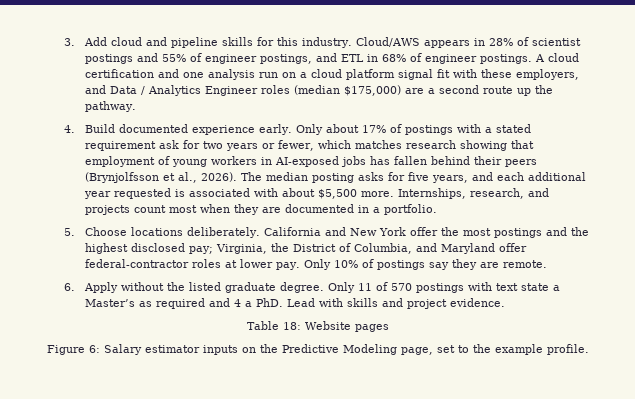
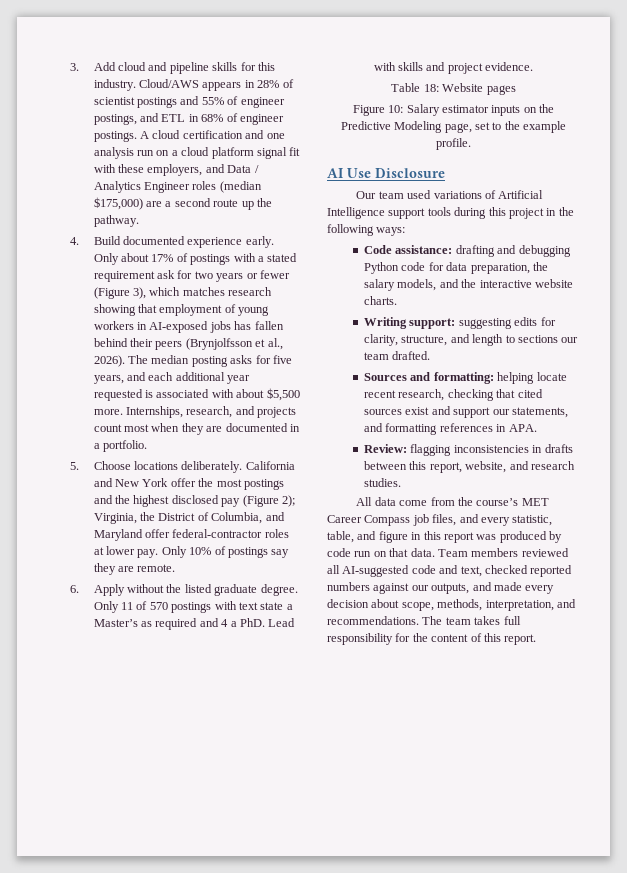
[278,140,315,151] fewer, -> [259,270,290,279] [93,287,147,299] fewer (Figure 3),
[189,246,214,254] pay; -> [221,495,295,507] pay (Figure 2);
[88,345,100,353] 6: -> [388,105,404,113] 10:
(589, 349) none -> [327,168,445,178] [356,190,544,199] [327,207,574,219] [327,224,406,236] [364,245,571,257] [364,262,548,274] [364,279,573,291] [364,296,398,305] [364,317,556,329] [364,334,579,346] [364,351,431,360] [364,372,567,384] [364,389,543,401] [364,406,568,418] [364,423,537,435] [364,444,573,456] [364,461,575,473] [364,478,402,487] [356,497,549,506] [327,514,553,526] [327,531,562,543] [327,548,569,557] [327,565,573,577] [327,582,555,594] [327,599,576,611] [327,616,521,625] [327,633,537,645] // AI Use Disclosure // Our team used variations of Artificial Intelligence support tools during this project in the following ways: // Code assistance: drafting and debugging Python code for data preparation, the salary models, and the interactive website charts. // Writing support: suggesting edits for clarity, structure, and length to sections our team drafted. // Sources and formatting: helping locate recent research, checking that cited sources exist and support our statements, and formatting references in APA. // Review: flagging inconsistencies in drafts between this report, website, and research studies. // All data come from the course’s MET Career Compass job files, and every statistic, table, and figure in this report was produced by code run on that data. Team members reviewed all AI-suggested code and text, checked reported numbers against our outputs, and made every decision about scope, methods, interpretation, and recommendations. The team takes full responsibility for the content of this report.

